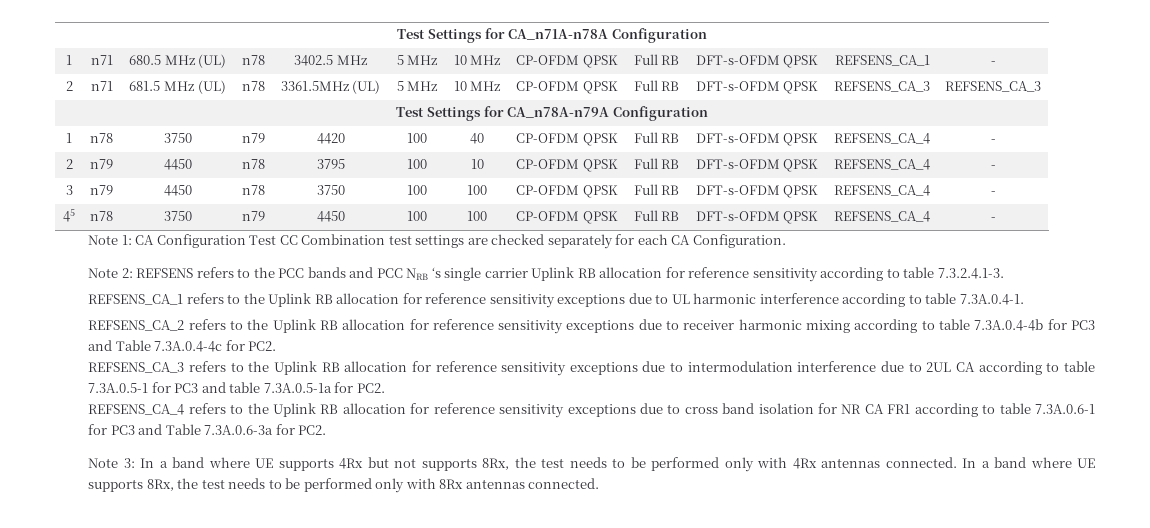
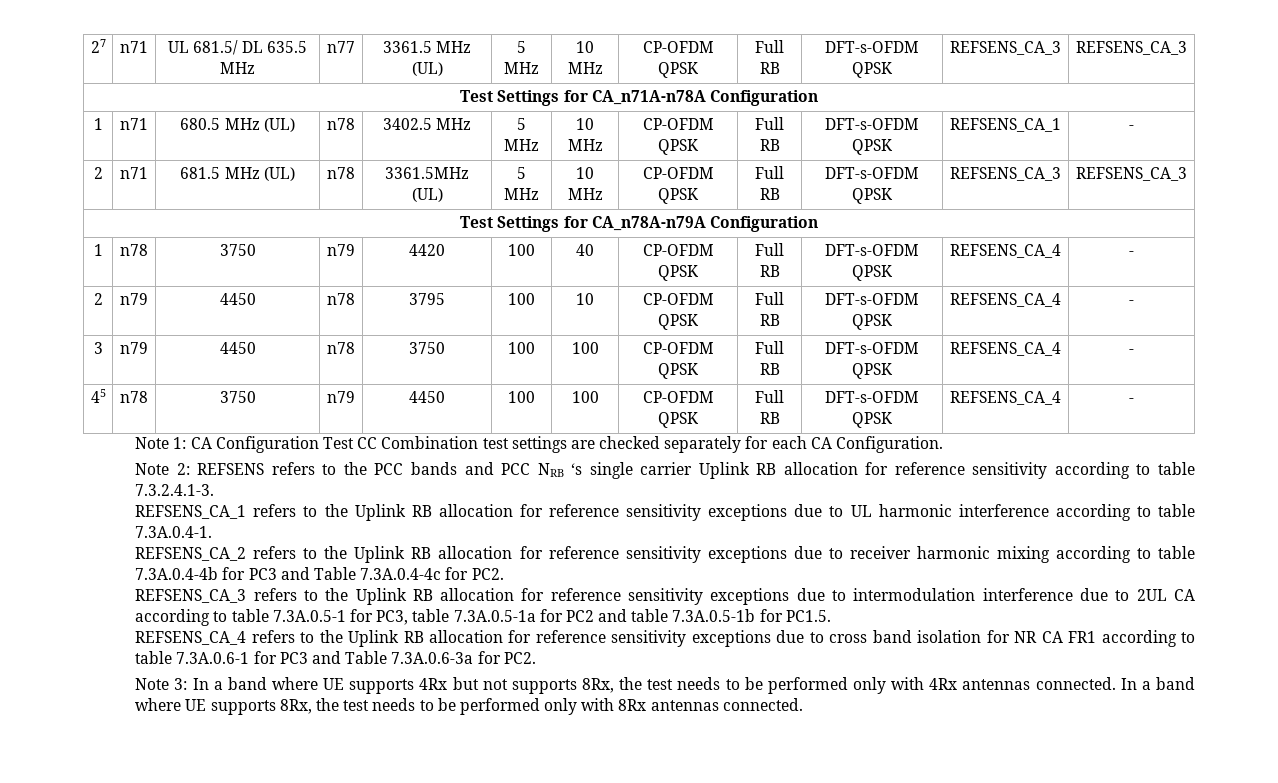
(397, 34) none -> [90,39,106,53] [120,41,148,53] [168,40,307,55] [220,62,256,74] [327,41,355,53] [382,41,472,53] [411,62,443,76] [517,41,526,53] [504,62,539,74] [576,41,594,53] [567,62,603,74] [642,41,714,53] [658,62,699,78] [755,40,784,53] [759,62,780,74] [825,41,919,53] [852,62,893,78] [950,41,1061,55] [1076,41,1187,55] 27 | n71 | UL 681.5/ DL 635.5 MHz | n77 | 3361.5 MHz (UL) | 5 MHz | 10 MHz | CP-OFDM QPSK | Full RB | DFT-s-OFDM QPSK | REFSENS_CA_3 | REFSENS_CA_3 //
[174,382,226,393] PC3 and -> [376,610,409,625] PC3,
[356,383,385,393] PC2. -> [565,609,831,622] PC2 and table 7.3A.0.5-1b for PC1.5.

